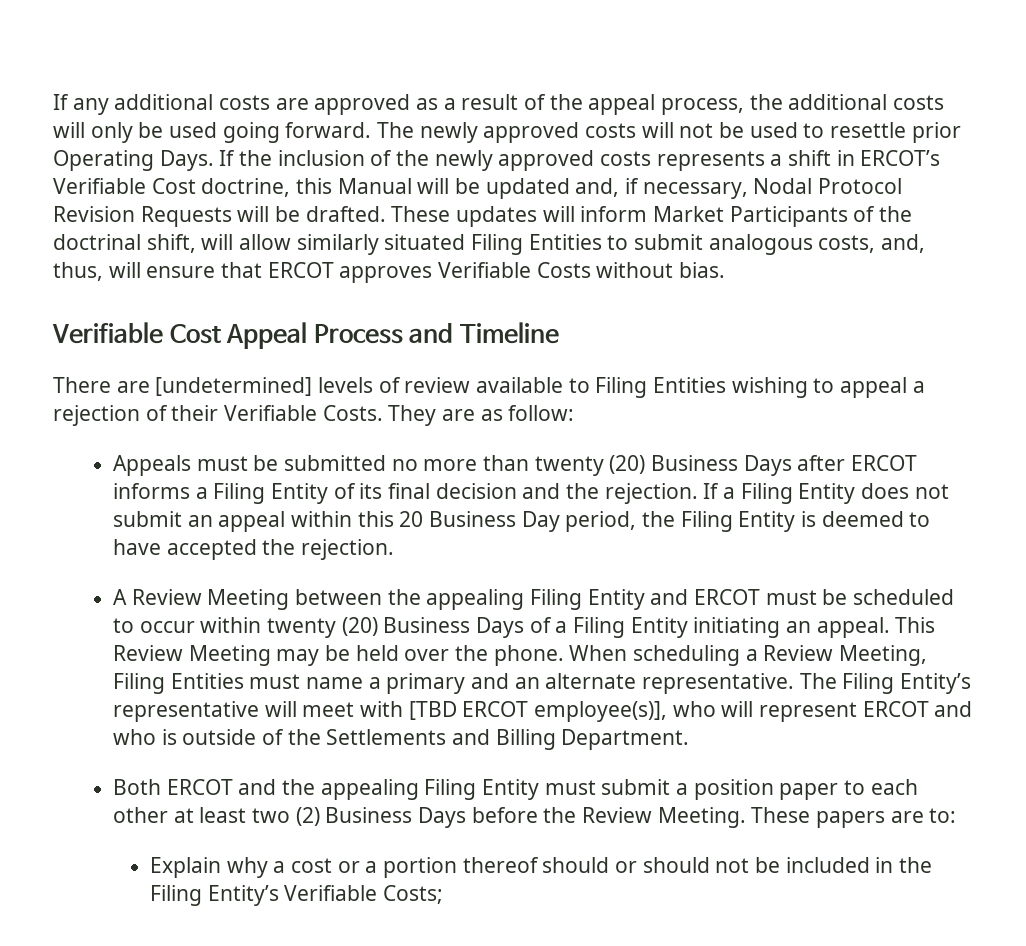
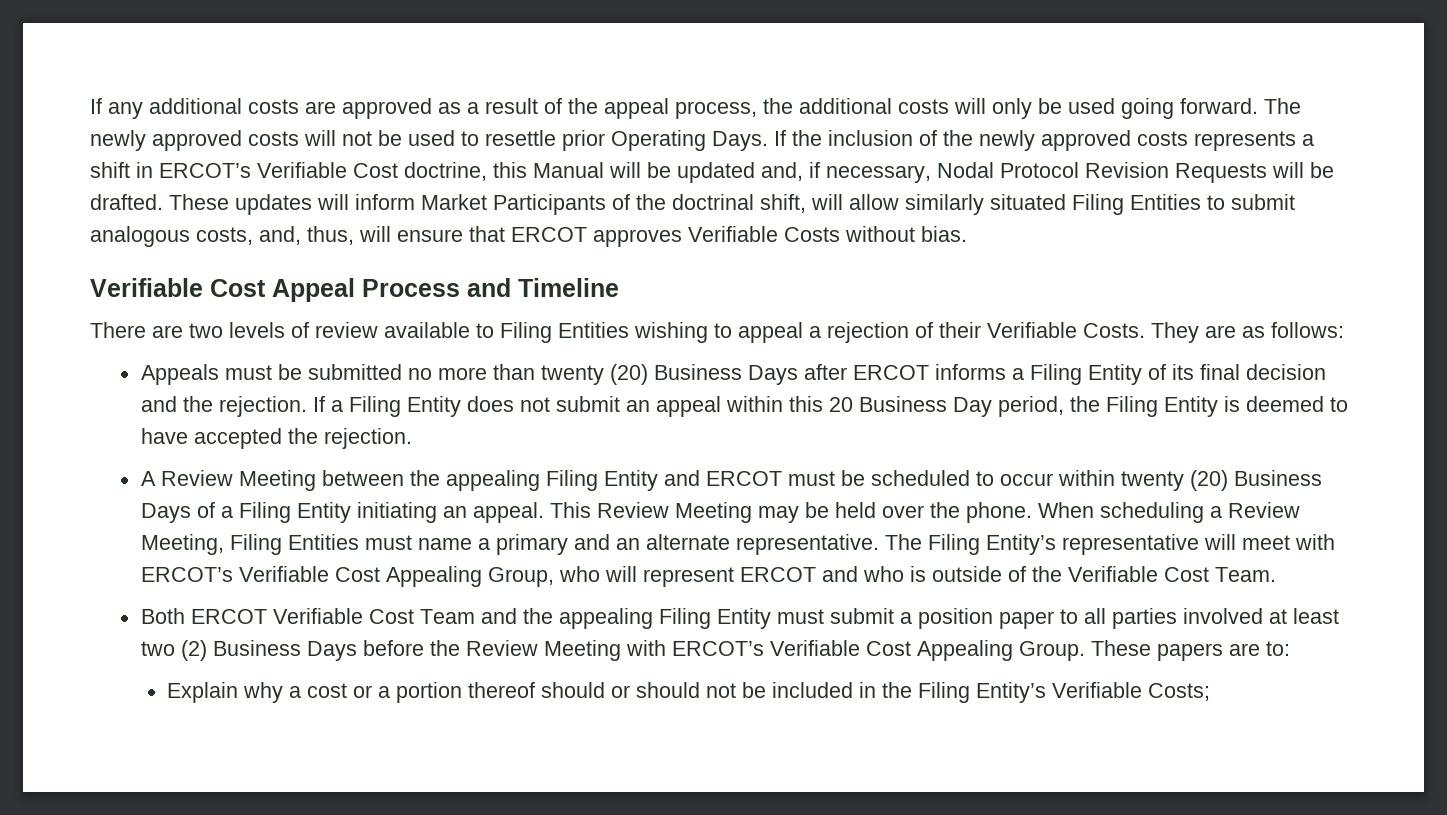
[155,377,313,396] [undetermined] -> [189,323,223,338] two
[508,405,575,421] follow: -> [1271,322,1344,338] follows:
[408,701,668,722] [TBD ERCOT employee(s)], -> [140,566,554,587] ERCOT’s Verifiable Cost Appealing Group,
[326,729,690,750] Settlements and Billing Department. -> [1067,566,1276,582] Verifiable Cost Team.
(233, 787) none -> [272,608,475,624] Verifiable Cost Team
[870,779,918,795] [113,807,169,823] each other -> [1083,608,1263,629] all parties involved
[657,807,746,828] Meeting. -> [543,640,1085,661] Meeting with ERCOT’s Verifiable Cost Appealing Group.

